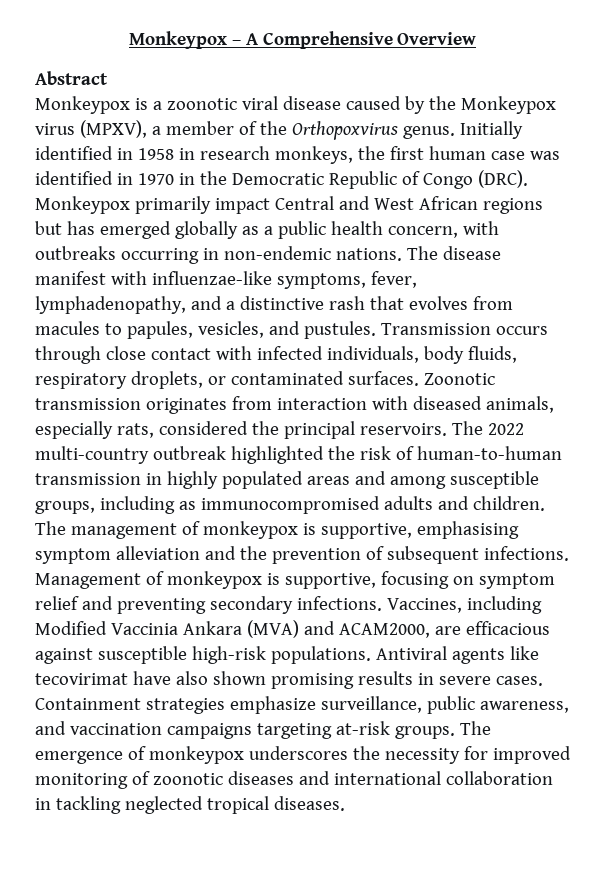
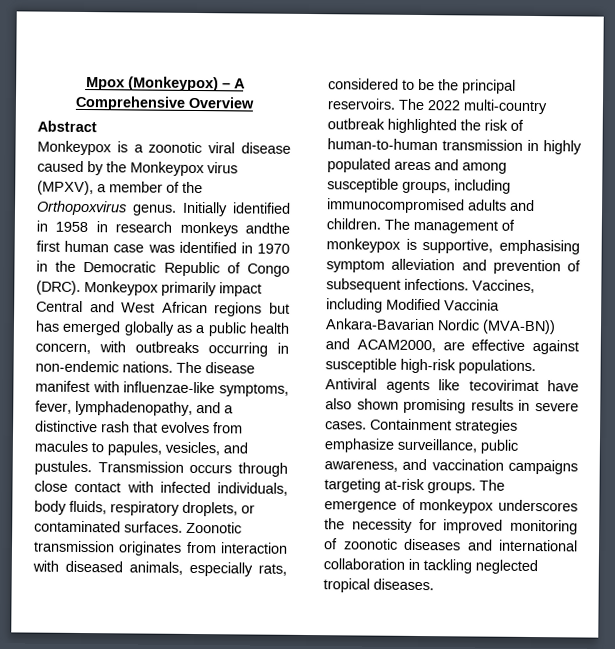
[128,31,227,49] Monkeypox -> [85,76,219,92] Mpox (Monkeypox)
[274,146,385,164] monkeys, the -> [179,221,290,237] monkeys andthe
(248, 428) none -> [402,78,435,91] to be
[178,501,196,510] as -> (511, 186) none
[239,546,267,560] the -> (487, 265) none
[35,571,555,589] [35,596,382,614] Management of monkeypox is supportive, focusing on symptom relief and preventing secondary infections. -> (469, 284) none
[182,620,299,638] Ankara (MVA) -> [325,318,556,335] Ankara-Bavarian Nordic (MVA-BN))
[465,621,550,635] efficacious -> [471,339,526,351] effective

